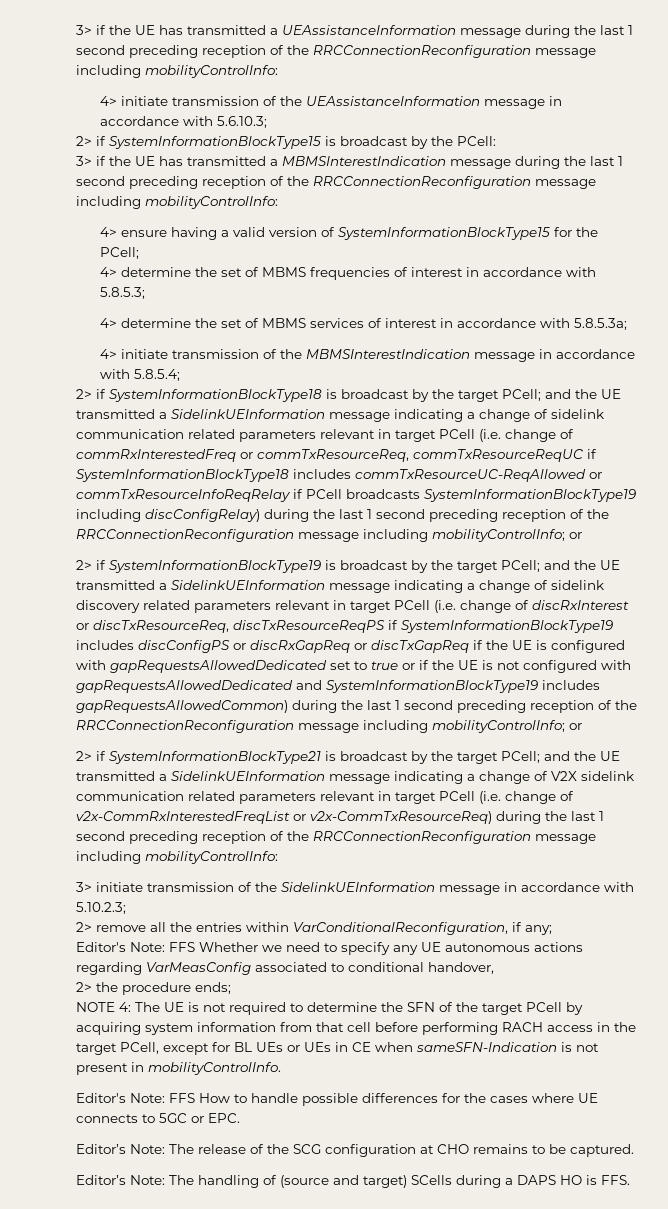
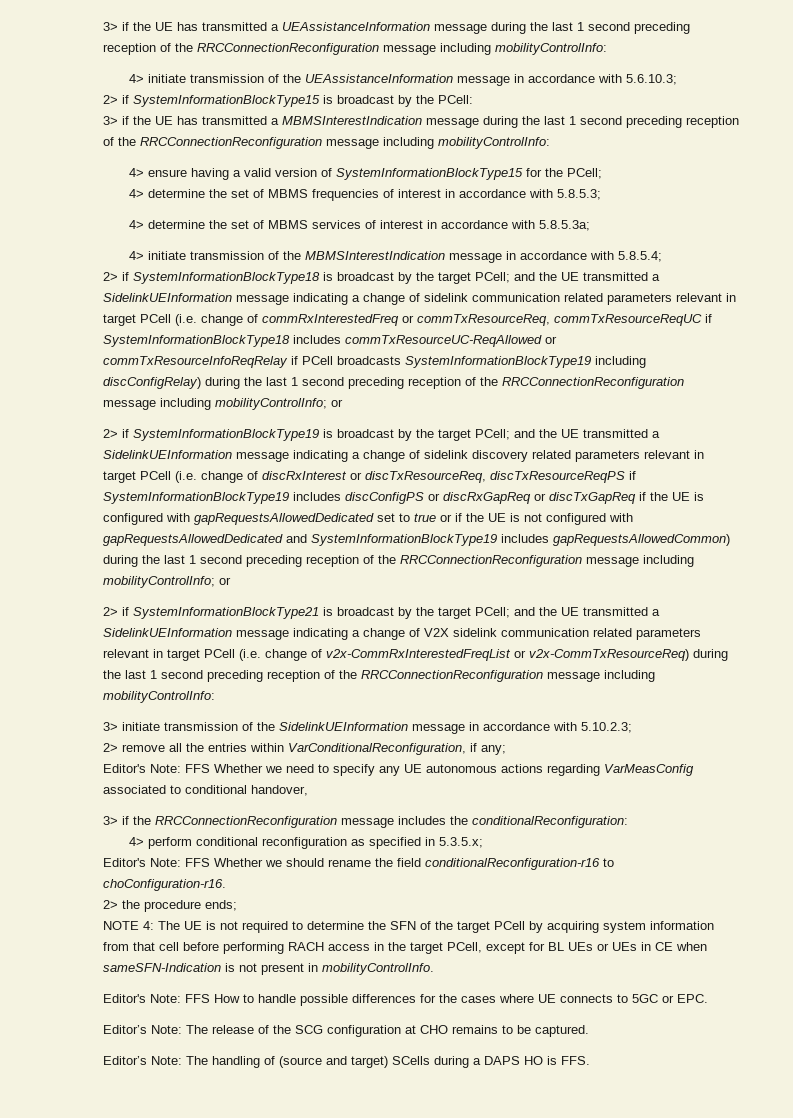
(494, 968) none -> [103,816,629,828] [128,837,483,849] [103,858,615,870] [103,879,227,891] // 3> if the RRCConnectionReconfiguration message includes the conditionalReconfiguration: // 4> perform conditional reconfiguration as specified in 5.3.5.x; // Editor's Note: FFS Whether we should rename the field conditionalReconfiguration-r16 to choConfiguration-r16.

